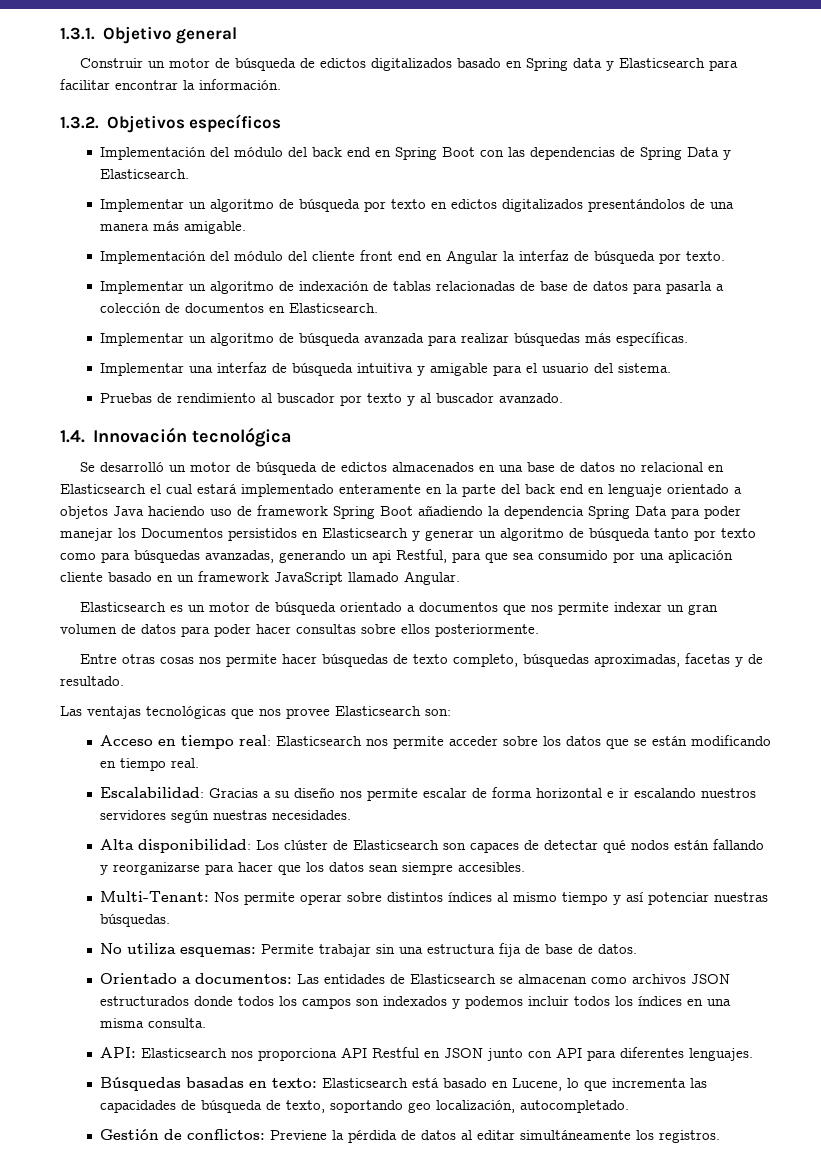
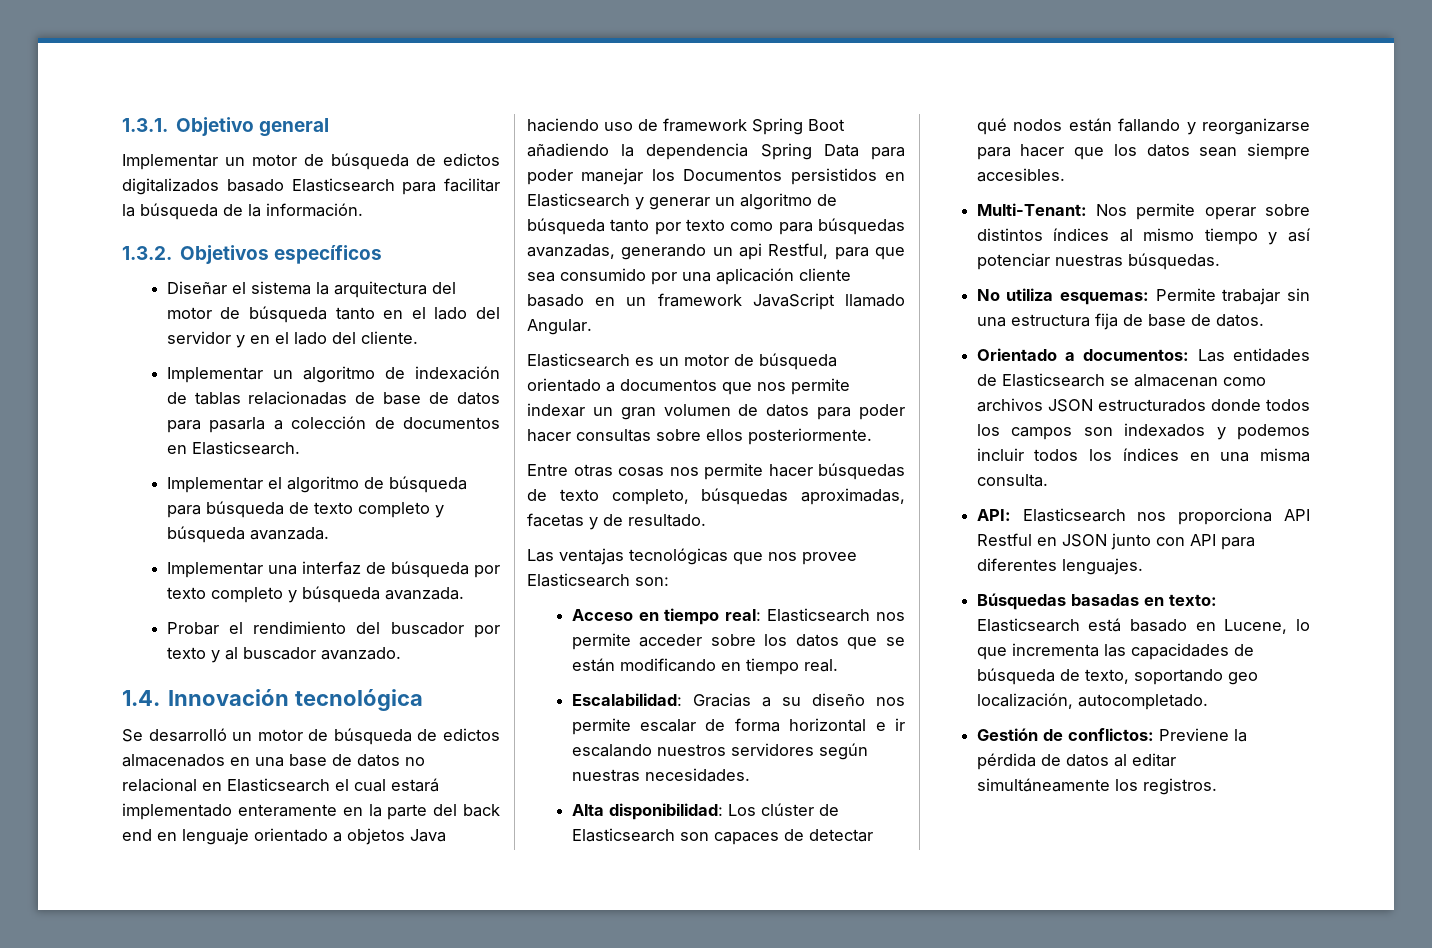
[80,58,144,68] Construir -> [122,154,218,170] Implementar
[506,58,739,71] [60,79,178,90] en Spring data y Elasticsearch para facilitar encontrar -> [291,178,500,195] [122,203,243,220] Elasticsearch para facilitar la búsqueda de
[100,147,732,160] [100,169,190,179] [100,199,735,212] [100,221,247,234] [100,250,726,264] Implementación del módulo del back end en Spring Boot con las dependencias de Spring Data y Elasticsearch. // Implementar un algoritmo de búsqueda por texto en edictos digitalizados presentándolos de una manera más amigable. // Implementación del módulo del cliente front end en Angular la interfaz de búsqueda por texto. -> [166,281,456,298] [166,306,501,323] [166,331,418,348] Diseñar el sistema la arquitectura del motor de búsqueda tanto en el lado del servidor y en el lado del cliente.
[189,332,689,346] un algoritmo de búsqueda avanzada para realizar búsquedas más específicas. -> [267,476,467,493] [166,501,444,518] [166,526,329,543] el algoritmo de búsqueda para búsqueda de texto completo y búsqueda avanzada.
[357,363,672,376] [100,393,273,403] intuitiva y amigable para el usuario del sistema. // Pruebas de rendimiento al -> [473,565,500,578] [166,586,464,603] [166,621,381,635] por texto completo y búsqueda avanzada. // Probar el rendimiento del

